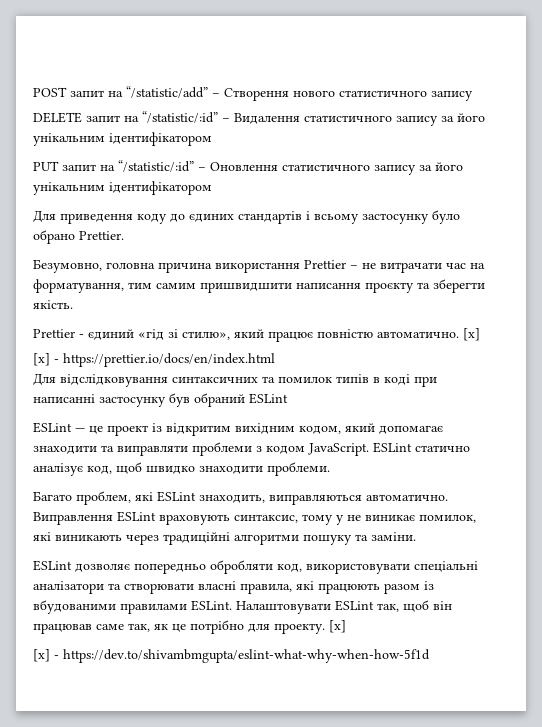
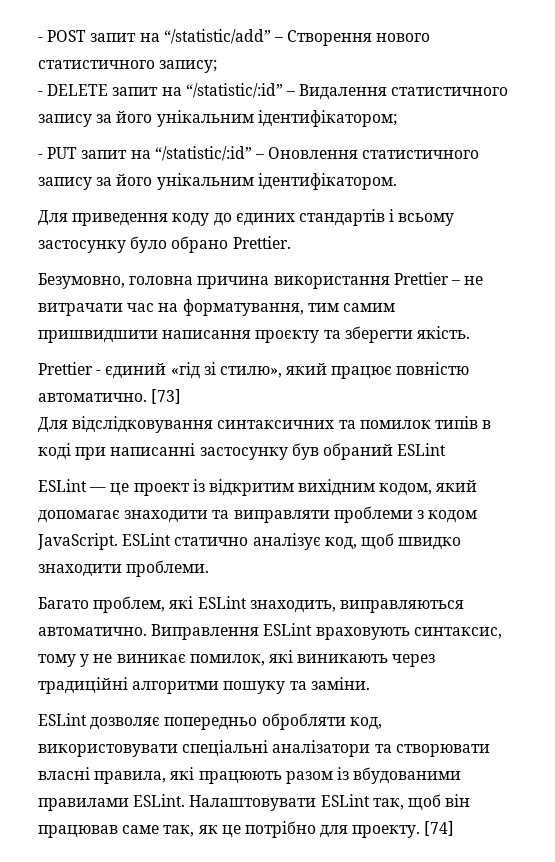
(33, 92) none -> [38,37,43,42] -
[431,91,473,101] запису // -> [159,60,218,73] [38,91,43,96] запису; // -
[109,132,212,146] ідентифікатором // -> [257,110,397,127] [38,154,43,159] ідентифікатором; // -
[109,181,212,195] ідентифікатором -> [257,173,397,190] ідентифікатором.
[463,328,480,341] [33,353,275,367] [x] // [x] - https://prettier.io/docs/en/index.html -> [151,389,182,404] [73]
[329,620,346,633] [33,649,430,663] [x] // [x] - https://dev.to/shivambmgupta/eslint-what-why-when-how-5f1d -> [424,821,455,836] [74]

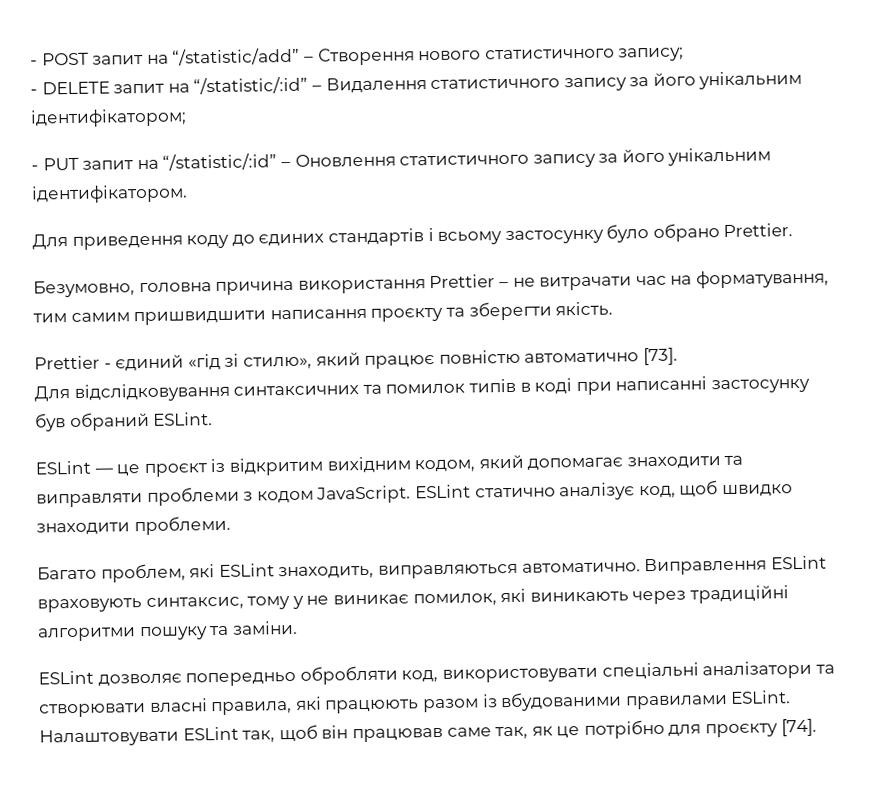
[38,389,182,404] автоматично. [73] -> [524,347,678,366] автоматично [73].
[397,443,447,456] ESLint -> [153,412,214,426] ESLint.
[133,483,190,496] проект -> [143,463,207,478] проєкт
[352,821,455,838] проекту. [74] -> [705,718,817,738] проєкту [74].

